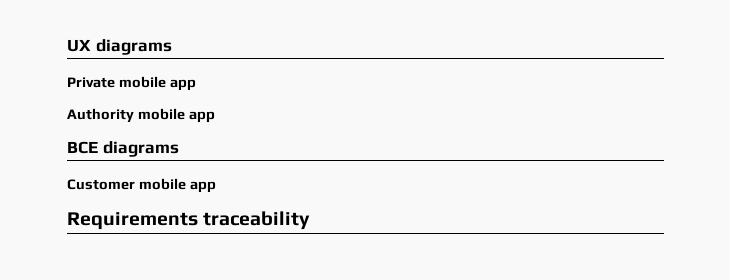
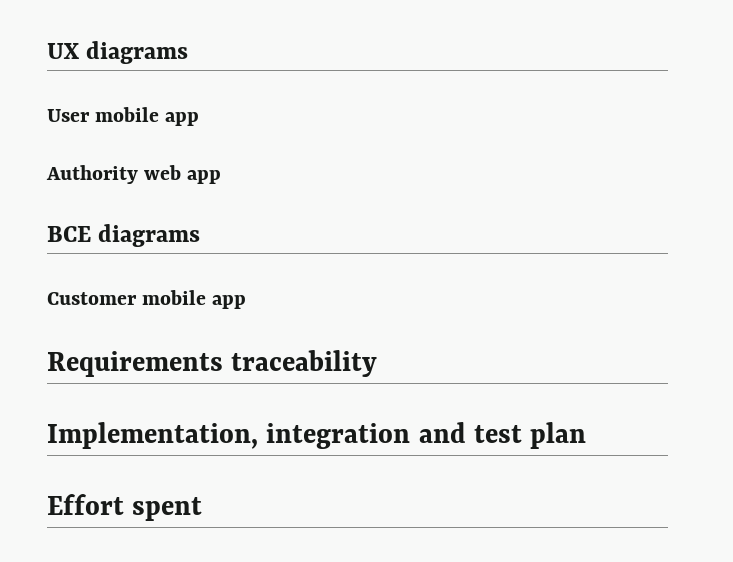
[67,77,115,88] Private -> [47,109,90,122] User
[137,108,185,120] mobile -> [144,165,182,180] web
(311, 220) none -> [47,422,587,449] [47,494,203,521] // Implementation, integration and test plan // Effort spent

